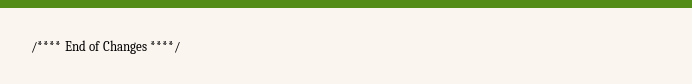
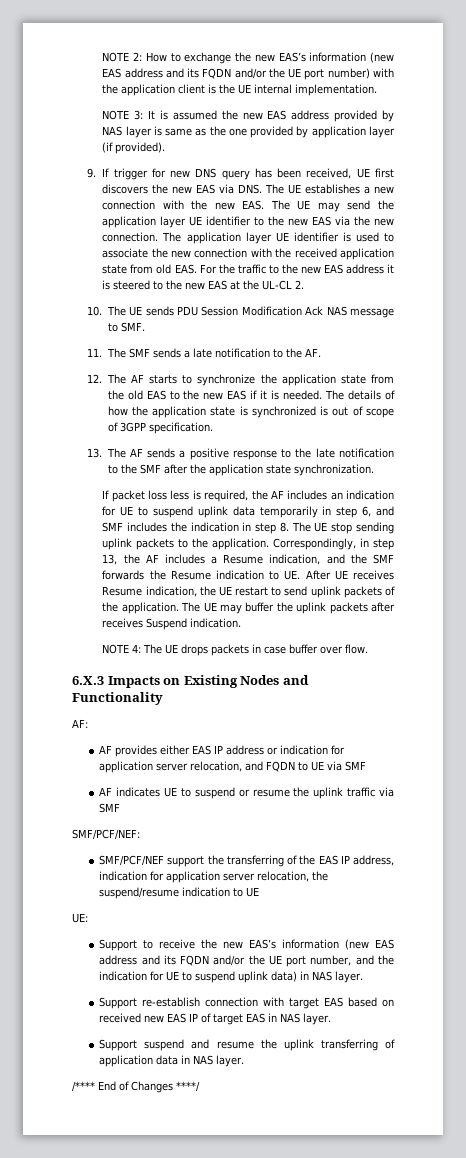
(31, 47) none -> [102,52,395,64] [102,68,394,80] [102,84,378,96] [102,110,394,122] [102,126,395,138] [102,142,166,154] [87,168,394,180] [102,184,394,194] [102,200,394,212] [102,216,394,228] [102,232,394,244] [102,248,394,260] [102,264,394,274] [102,280,305,290] [87,306,394,318] [107,322,145,332] [87,348,321,358] [87,374,394,386] [107,390,395,400] [107,406,394,418] [107,422,213,434] [87,448,394,460] [107,464,374,476] [102,490,394,502] [102,506,394,518] [102,522,394,534] [102,538,394,550] [102,554,394,565] [102,570,394,580] [102,586,395,598] [102,602,395,614] [102,618,242,630] [102,644,369,656] [72,675,309,688] [72,692,163,705] [72,719,88,728] [99,745,346,757] [99,761,367,773] [99,787,395,799] [99,803,121,813] [72,829,140,840] [99,855,394,867] [99,871,329,883] [99,887,260,899] [72,913,88,923] [99,939,394,951] [99,955,394,967] [99,971,364,983] [99,997,394,1009] [99,1013,332,1025] [99,1039,395,1051] [99,1055,245,1067] NOTE 2: How to exchange the new EAS’s information (new EAS address and its FQDN and/or the UE port number) with the application client is the UE internal implementation. // NOTE 3: It is assumed the new EAS address provided by NAS layer is same as the one provided by application layer (if provided). // 9. If trigger for new DNS query has been received, UE first discovers the new EAS via DNS. The UE establishes a new connection with the new EAS. The UE may send the application layer UE identifier to the new EAS via the new connection. The application layer UE identifier is used to associate the new connection with the received application state from old EAS. For the traffic to the new EAS address it is steered to the new EAS at the UL-CL 2. // 10. The UE sends PDU Session Modification Ack NAS message to SMF. // 11. The SMF sends a late notification to the AF. // 12. The AF starts to synchronize the application state from the old EAS to the new EAS if it is needed. The details of how the application state is synchronized is out of scope of 3GPP specification. // 13. The AF sends a positive response to the late notification to the SMF after the application state synchronization. // If packet loss less is required, the AF includes an indication for UE to suspend uplink data temporarily in step 6, and SMF includes the indication in step 8. The UE stop sending uplink packets to the application. Correspondingly, in step 13, the AF includes a Resume indication, and the SMF forwards the Resume indication to UE. After UE receives Resume indication, the UE restart to send uplink packets of the application. The UE may buffer the uplink packets after receives Suspend indication. // NOTE 4: The UE drops packets in case buffer over flow. // 6.X.3 Impacts on Existing Nodes and Functionality // AF: // AF provides either EAS IP address or indication for application server relocation, and FQDN to UE via SMF // AF indicates UE to suspend or resume the uplink traffic via SMF // SMF/PCF/NEF: // SMF/PCF/NEF support the transferring of the EAS IP address, indication for application server relocation, the suspend/resume indication to UE // UE: // Support to receive the new EAS’s information (new EAS address and its FQDN and/or the UE port number, and the indication for UE to suspend uplink data) in NAS layer. // Support re-establish connection with target EAS based on received new EAS IP of target EAS in NAS layer. // Support suspend and resume the uplink transferring of application data in NAS layer. //

